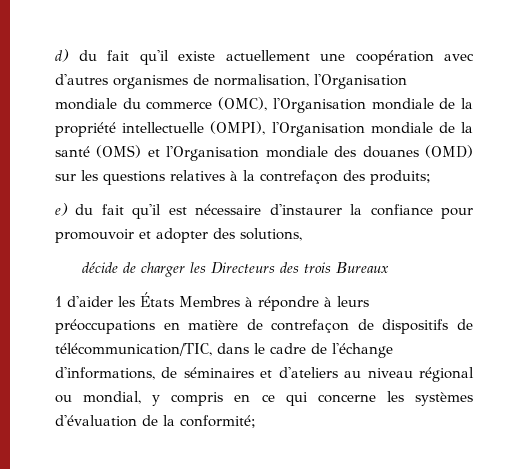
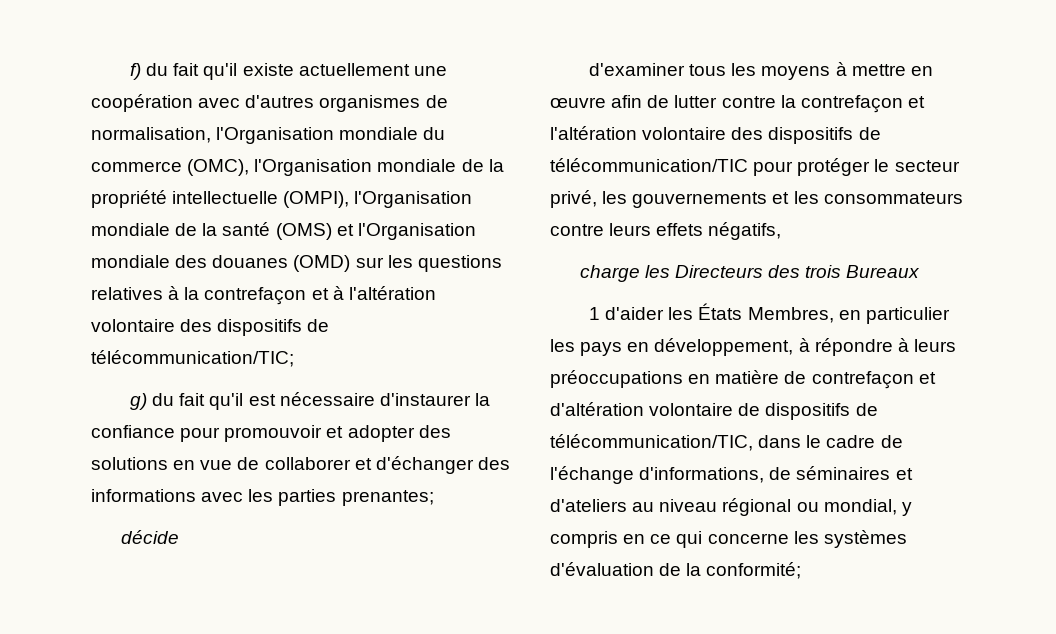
[55,49,69,62] d) -> [130,63,142,80] f)
[343,170,431,185] [55,203,68,216] des produits; // e) -> [311,286,436,300] [91,319,330,336] [91,350,294,367] [130,393,148,410] et à l'altération volontaire des dispositifs de télécommunication/TIC; // g)
[240,228,302,241] [82,262,186,277] solutions, // décide de charger -> [91,456,510,474] [91,489,434,506] [120,530,179,544] [589,62,933,80] [550,95,925,113] [550,126,881,144] [550,158,960,176] [550,190,963,208] [550,222,782,240] [579,265,640,282] solutions en vue de collaborer et d'échanger des informations avec les parties prenantes; // décide // d'examiner tous les moyens à mettre en œuvre afin de lutter contre la contrefaçon et l'altération volontaire des dispositifs de télécommunication/TIC pour protéger le secteur privé, les gouvernements et les consommateurs contre leurs effets négatifs, // charge
[179,296,240,307] Membres -> [747,307,950,324] [550,338,794,356] Membres, en particulier les pays en développement,
(350, 326) none -> [918,372,936,384] [550,402,734,416] et d'altération volontaire

